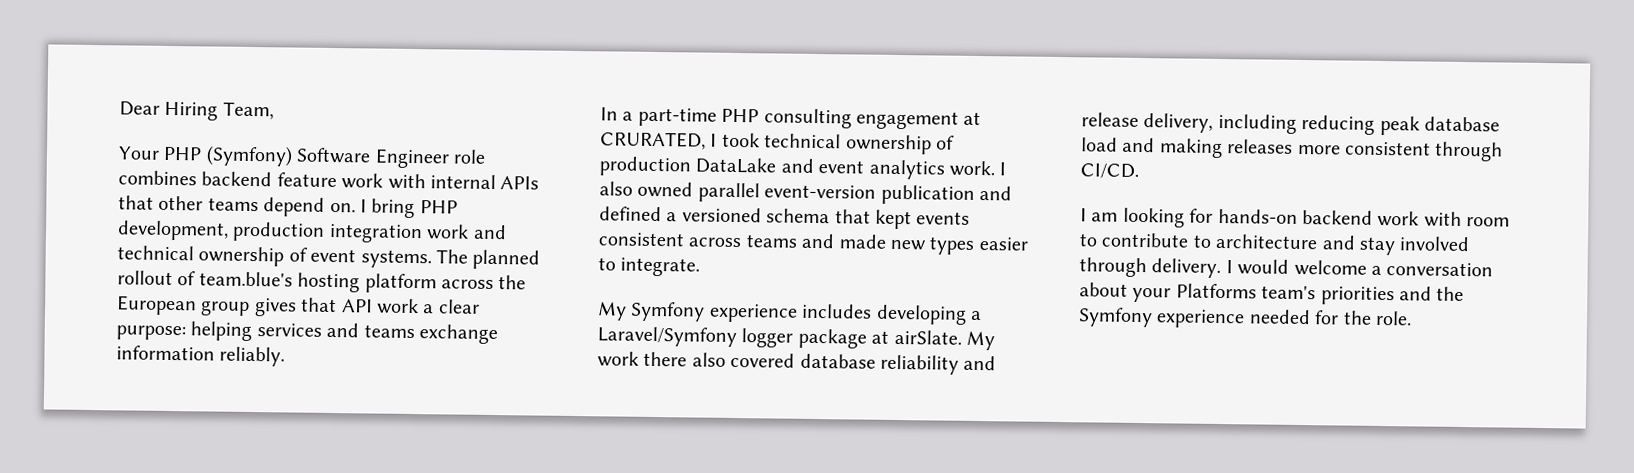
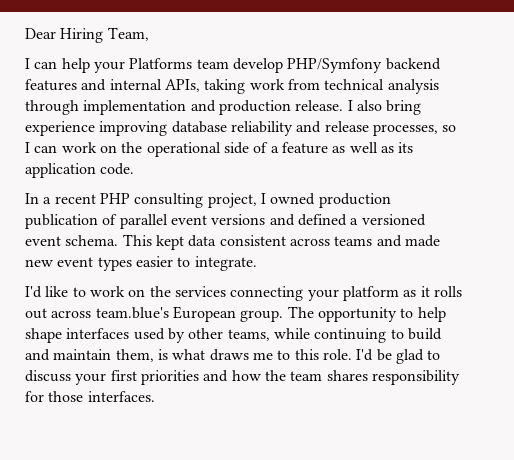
[118,145,486,169] [118,170,540,190] [118,195,458,219] [117,220,507,244] [117,245,541,270] [117,270,527,294] [116,295,480,317] [116,321,498,345] [116,345,286,367] Your PHP (Symfony) Software Engineer role combines backend feature work with internal APIs that other teams depend on. I bring PHP development, production integration work and technical ownership of event systems. The planned rollout of team.blue's hosting platform across the European group gives that API work a clear purpose: helping services and teams exchange information reliably. -> [25,58,441,73] [25,79,439,94] [25,100,422,115] [25,121,457,136] [25,142,414,157] [25,163,135,178] I can help your Platforms team develop PHP/Symfony backend features and internal APIs, taking work from technical analysis through implementation and production release. I also bring experience improving database reliability and release processes, so I can work on the operational side of a feature as well as its application code.
[637,107,717,127] part-time -> [54,194,96,204] recent
[856,110,982,130] [600,131,955,155] [599,156,1007,180] [599,181,1012,205] [599,206,971,230] engagement at CRURATED, I took technical ownership of production DataLake and event analytics work. I also owned parallel event-version publication and defined a versioned schema that kept events -> [207,193,391,208] [25,214,426,229] [25,234,217,250] project, I owned production publication of parallel event versions and defined a versioned event schema. This kept data
(926, 245) none -> [57,257,94,267] event
[597,301,982,325] [597,326,995,351] [597,351,997,375] [1081,112,1500,136] [1081,137,1504,162] [1080,163,1139,179] [1080,207,1511,228] [1079,232,1471,256] [1079,257,1494,279] [1079,282,1465,306] [1078,307,1412,329] My Symfony experience includes developing a Laravel/Symfony logger package at airSlate. My work there also covered database reliability and release delivery, including reducing peak database load and making releases more consistent through CI/CD. // I am looking for hands-on backend work with room to contribute to architecture and stay involved through delivery. I would welcome a conversation about your Platforms team's priorities and the Symfony experience needed for the role. -> [25,286,462,301] [25,306,446,322] [25,328,442,343] [25,349,441,364] [25,370,460,385] [25,391,155,402] I'd like to work on the services connecting your platform as it rolls out across team.blue's European group. The opportunity to help shape interfaces used by other teams, while continuing to build and maintain them, is what draws me to this role. I'd be glad to discuss your first priorities and how the team shares responsibility for those interfaces.

